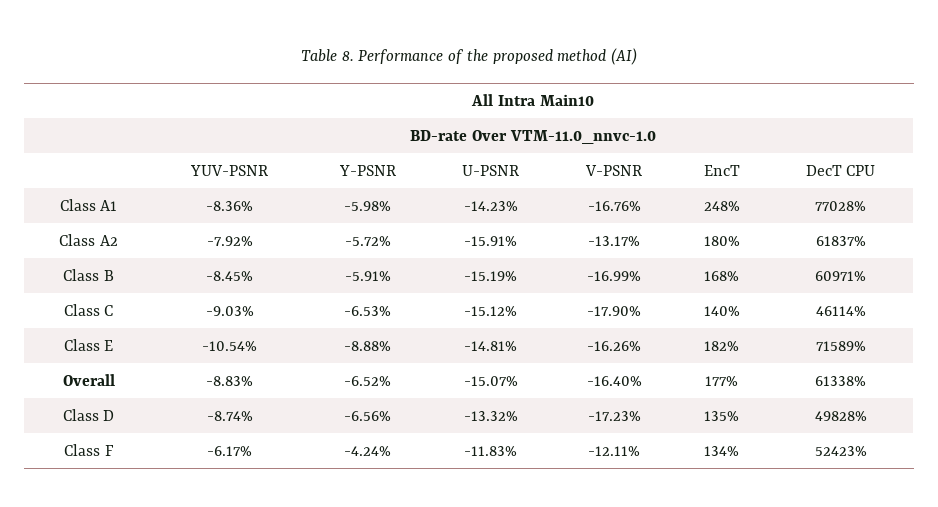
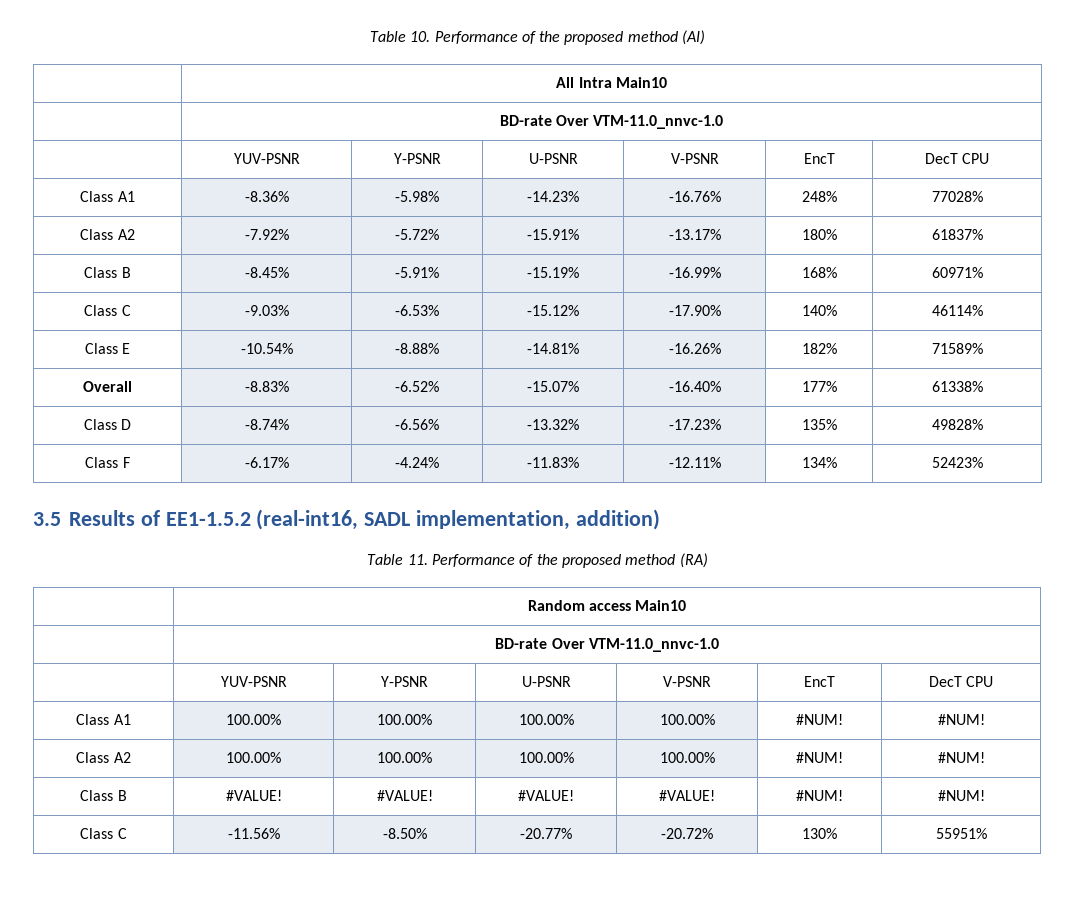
[300,49,354,62] Table 8. -> [369,31,431,42] Table 10.
(867, 451) none -> [33,509,660,530] [367,553,708,568] [527,600,687,611] [495,638,719,652] [220,676,287,687] [381,676,428,687] [521,676,571,687] [663,676,711,687] [804,676,835,687] [928,676,994,687] [76,714,131,725] [226,714,281,725] [377,714,432,725] [518,714,574,725] [659,714,715,725] [796,714,843,725] [937,714,985,725] [76,752,131,763] [226,752,281,763] [377,752,432,763] [518,752,574,763] [659,752,715,763] [796,752,843,763] [937,752,985,763] [80,790,127,801] [225,790,282,801] [376,790,433,801] [518,790,574,801] [659,790,715,801] [796,790,843,801] [937,790,985,801] [80,828,127,839] [227,828,280,839] [382,828,427,839] [520,828,572,839] [661,828,713,839] [802,828,837,839] [935,828,987,839] // 3.5 Results of EE1-1.5.2 (real-int16, SADL implementation, addition) // Table 11. Performance of the proposed method (RA) // | Random access Main10 // | BD-rate Over VTM-11.0_nnvc-1.0 // | YUV-PSNR | Y-PSNR | U-PSNR | V-PSNR | EncT | DecT CPU // Class A1 | 100.00% | 100.00% | 100.00% | 100.00% | #NUM! | #NUM! // Class A2 | 100.00% | 100.00% | 100.00% | 100.00% | #NUM! | #NUM! // Class B | #VALUE! | #VALUE! | #VALUE! | #VALUE! | #NUM! | #NUM! // Class C | -11.56% | -8.50% | -20.77% | -20.72% | 130% | 55951%

